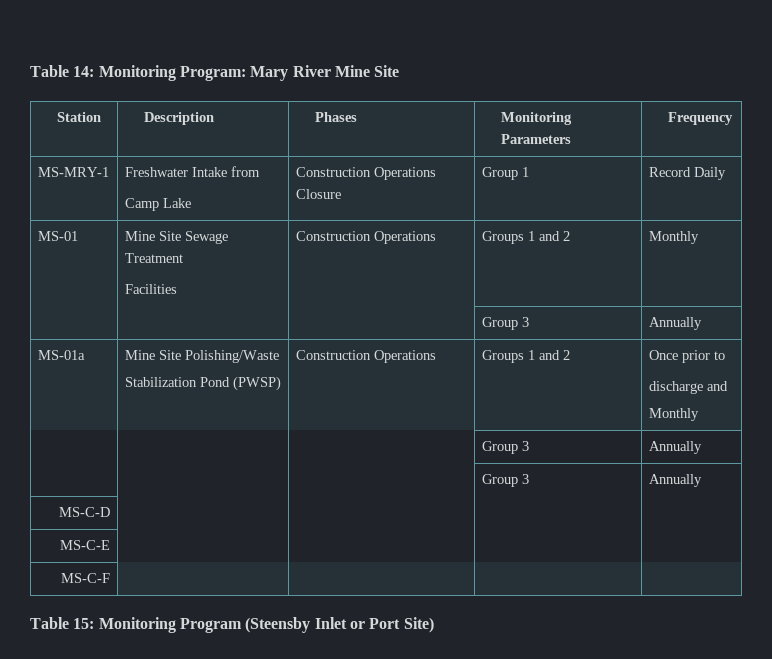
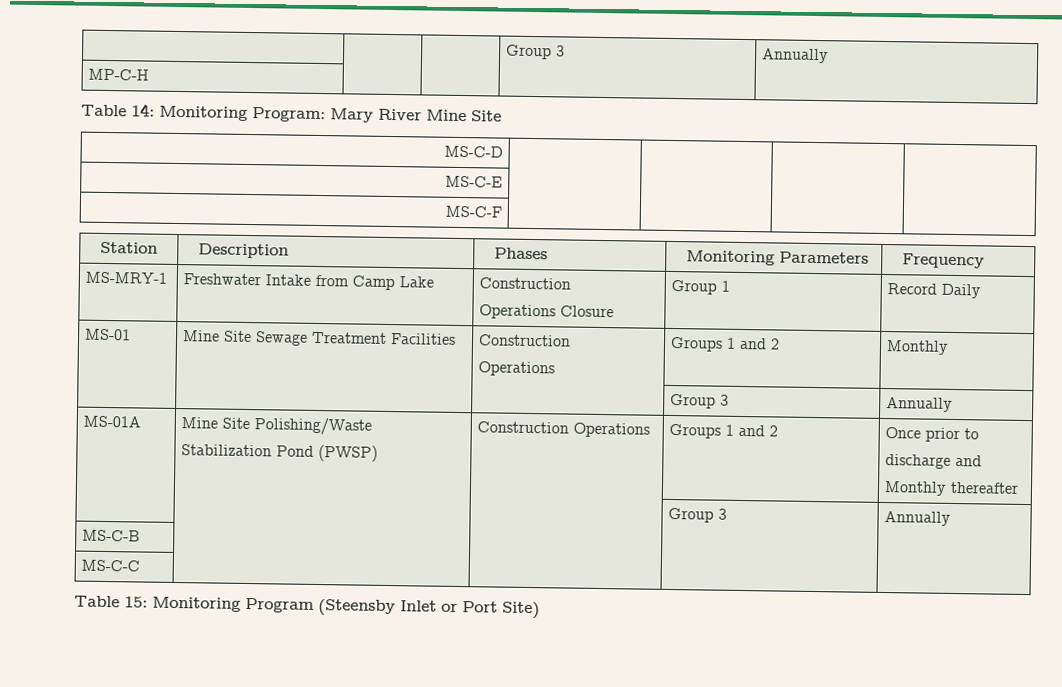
(30, 71) none -> [506,44,566,60] [761,48,830,64] [88,68,150,81] | | | Group 3 | Annually // MP-C-H | | | | //
(400, 71) none -> [443,145,503,158] [444,175,503,188] [444,205,502,218] // MS-C-D | | | | // MS-C-E | | | | // MS-C-F | | | |
(260, 171) // -> (350, 280) none
(371, 172) none -> (572, 283) //
(183, 258) // -> (388, 337) none
(371, 236) none -> (572, 340) //
[37,350,85,360] MS-01a -> [83,415,142,428] MS-01A
[481,441,529,454] [648,441,702,454] [481,474,529,487] [648,474,702,487] [59,507,111,517] [60,540,111,550] [61,573,111,583] // | | | Group 3 | Annually // | | | Group 3 | Annually // MS-C-D | | | | // MS-C-E | | | | // MS-C-F -> [950,481,1020,494] [668,507,728,523] [884,511,952,526] [82,529,141,542] [81,559,141,572] thereafter // | | | Group 3 | Annually // MS-C-B | | | | // MS-C-C

